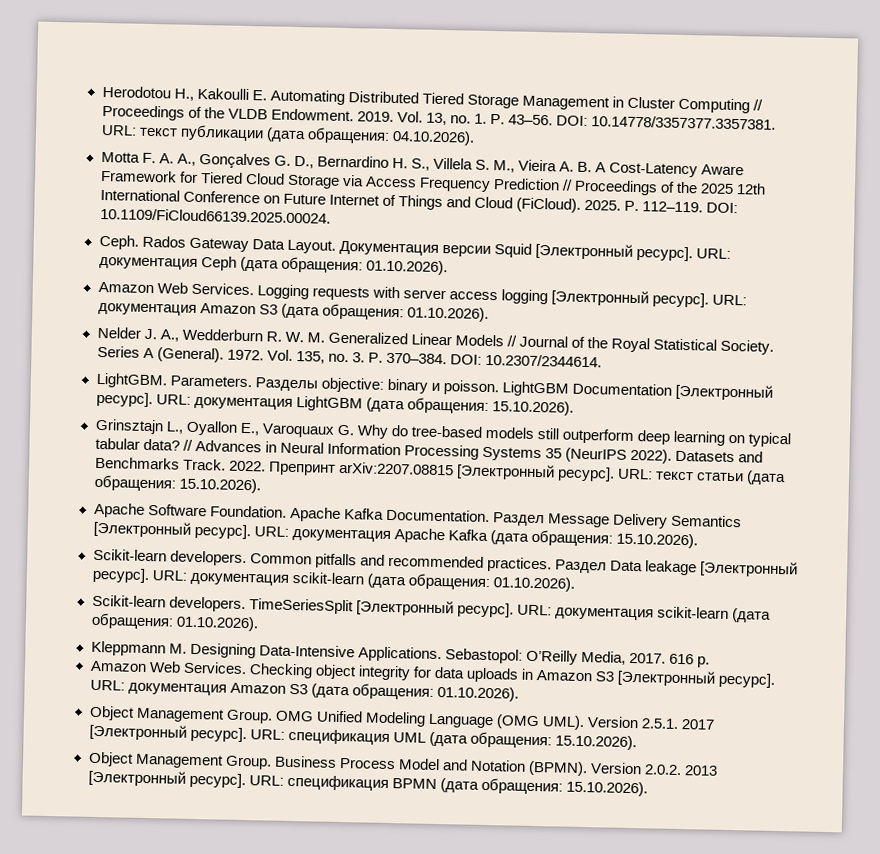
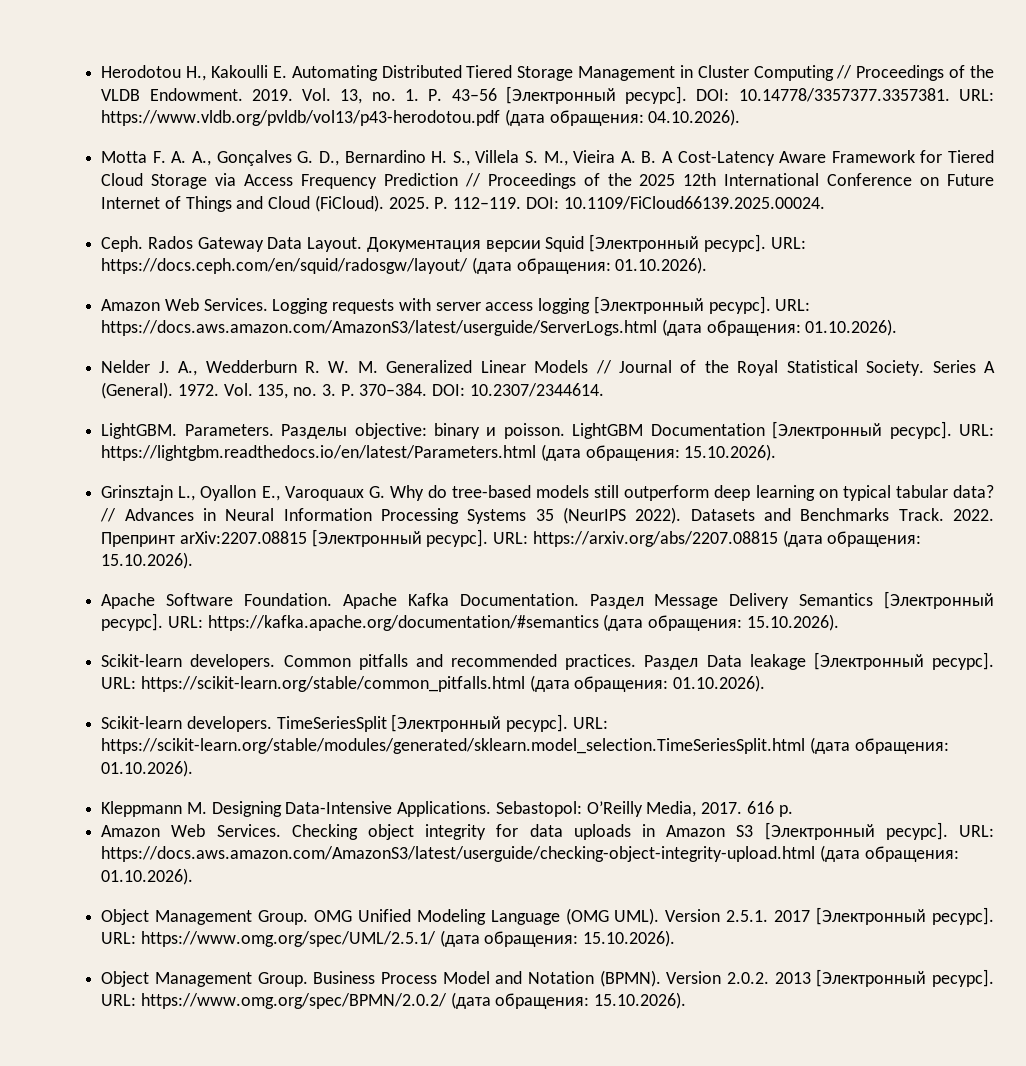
[508,114,554,126] 43–56. -> [451,86,688,104] 43–56 [Электронный ресурс].
[138,124,264,142] текст публикации -> [101,110,501,126] https://www.vldb.org/pvldb/vol13/p43-herodotou.pdf
[98,256,237,271] документация Ceph -> [101,258,469,274] https://docs.ceph.com/en/squid/radosgw/layout/
[97,302,278,316] документация Amazon S3 -> [101,320,658,336] https://docs.aws.amazon.com/AmazonS3/latest/userguide/ServerLogs.html
[193,396,363,412] документация LightGBM -> [101,445,537,461] https://lightgbm.readthedocs.io/en/latest/Parameters.html
[654,471,744,482] текст статьи -> [532,531,778,547] https://arxiv.org/abs/2207.08815
[291,528,488,544] документация Apache Kafka -> [207,615,599,631] https://kafka.apache.org/documentation/#semantics
[189,571,364,586] документация scikit-learn -> [140,676,525,692] https://scikit-learn.org/stable/common_pitfalls.html
[554,606,729,621] документация scikit-learn -> [101,738,806,754] https://scikit-learn.org/stable/modules/generated/sklearn.model_selection.TimeSeriesSplit.html
[127,682,308,696] документация Amazon S3 -> [101,846,816,862] https://docs.aws.amazon.com/AmazonS3/latest/userguide/checking-object-integrity-upload.html
[287,728,426,746] спецификация UML -> [140,931,436,947] https://www.omg.org/spec/UML/2.5.1/
[286,774,437,792] спецификация BPMN -> [140,993,447,1009] https://www.omg.org/spec/BPMN/2.0.2/

